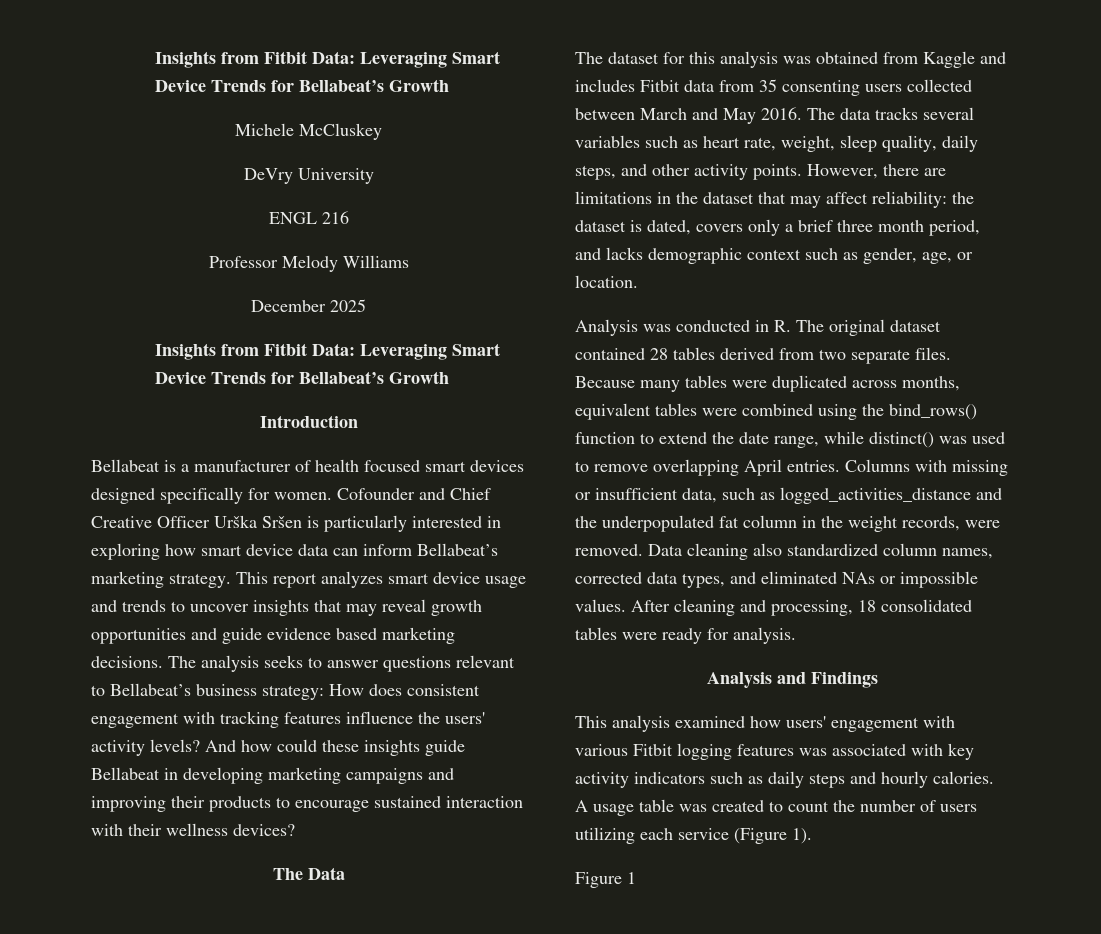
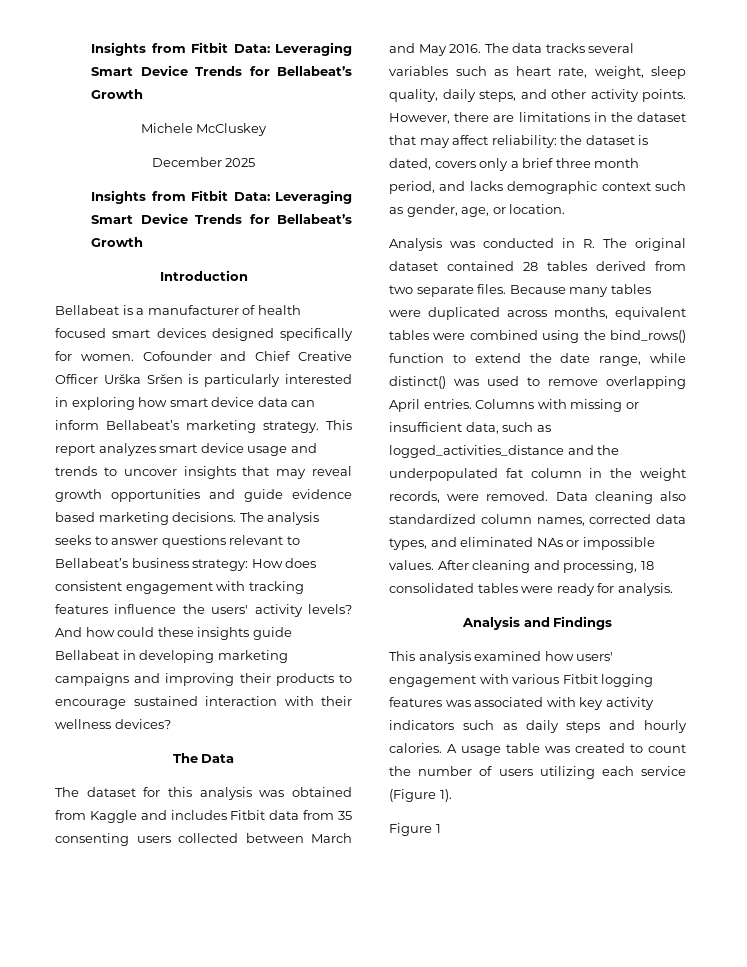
[243,168,374,184] [268,211,349,224] [208,255,409,272] // DeVry University // ENGL 216 // Professor Melody Williams -> (268, 129) none

